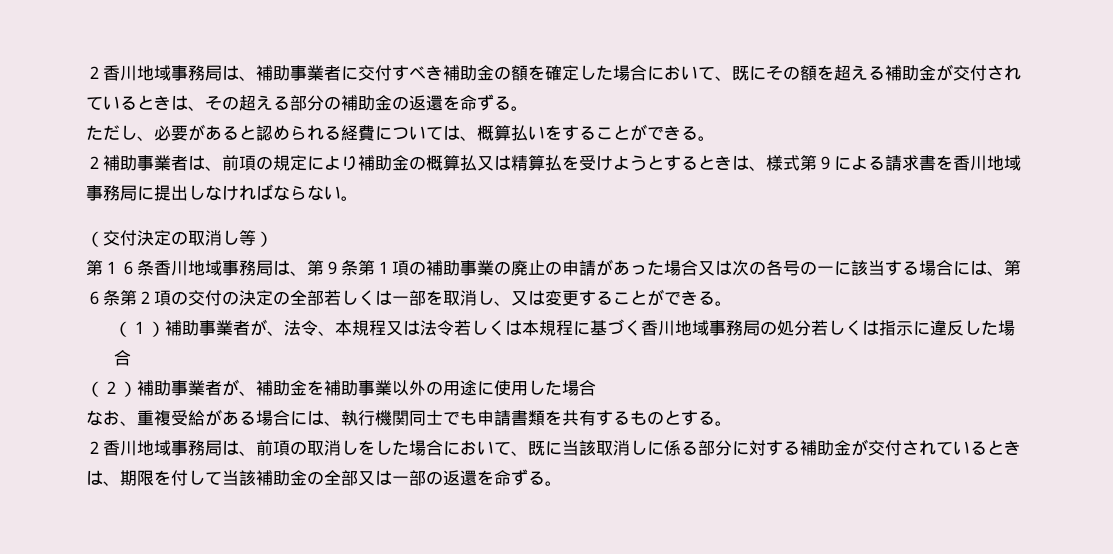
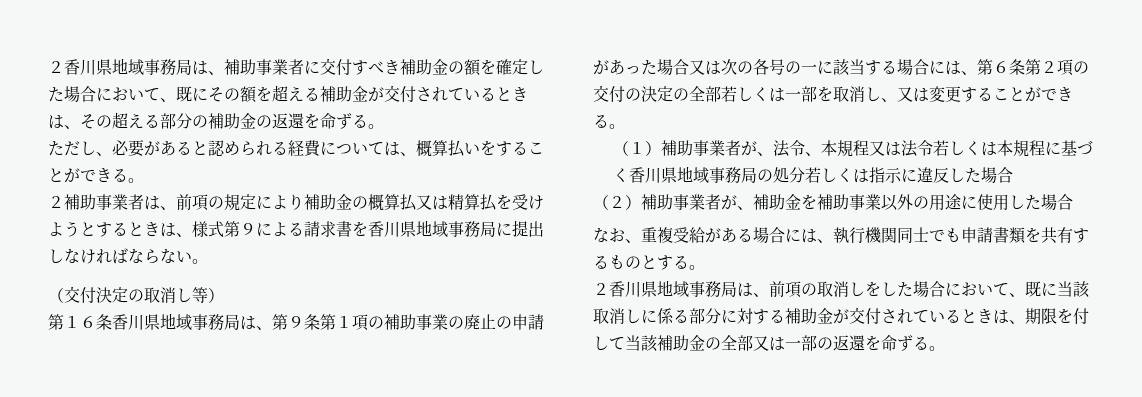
[86,65,137,81] ２香川 -> [48,59,112,75] ２香川県
(987, 163) none -> [400,221,416,237] 県
(188, 268) none -> [144,314,160,330] 県
(675, 328) none -> [660,167,677,183] 県
(137, 448) none -> [641,281,657,297] 県

